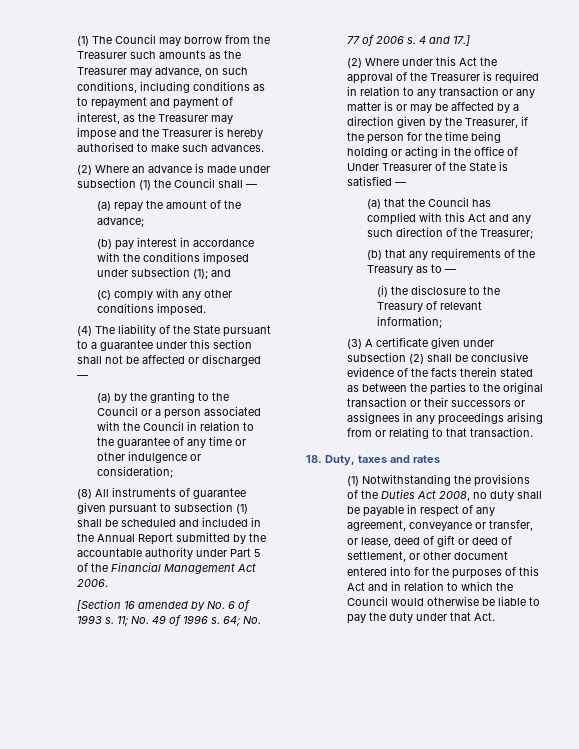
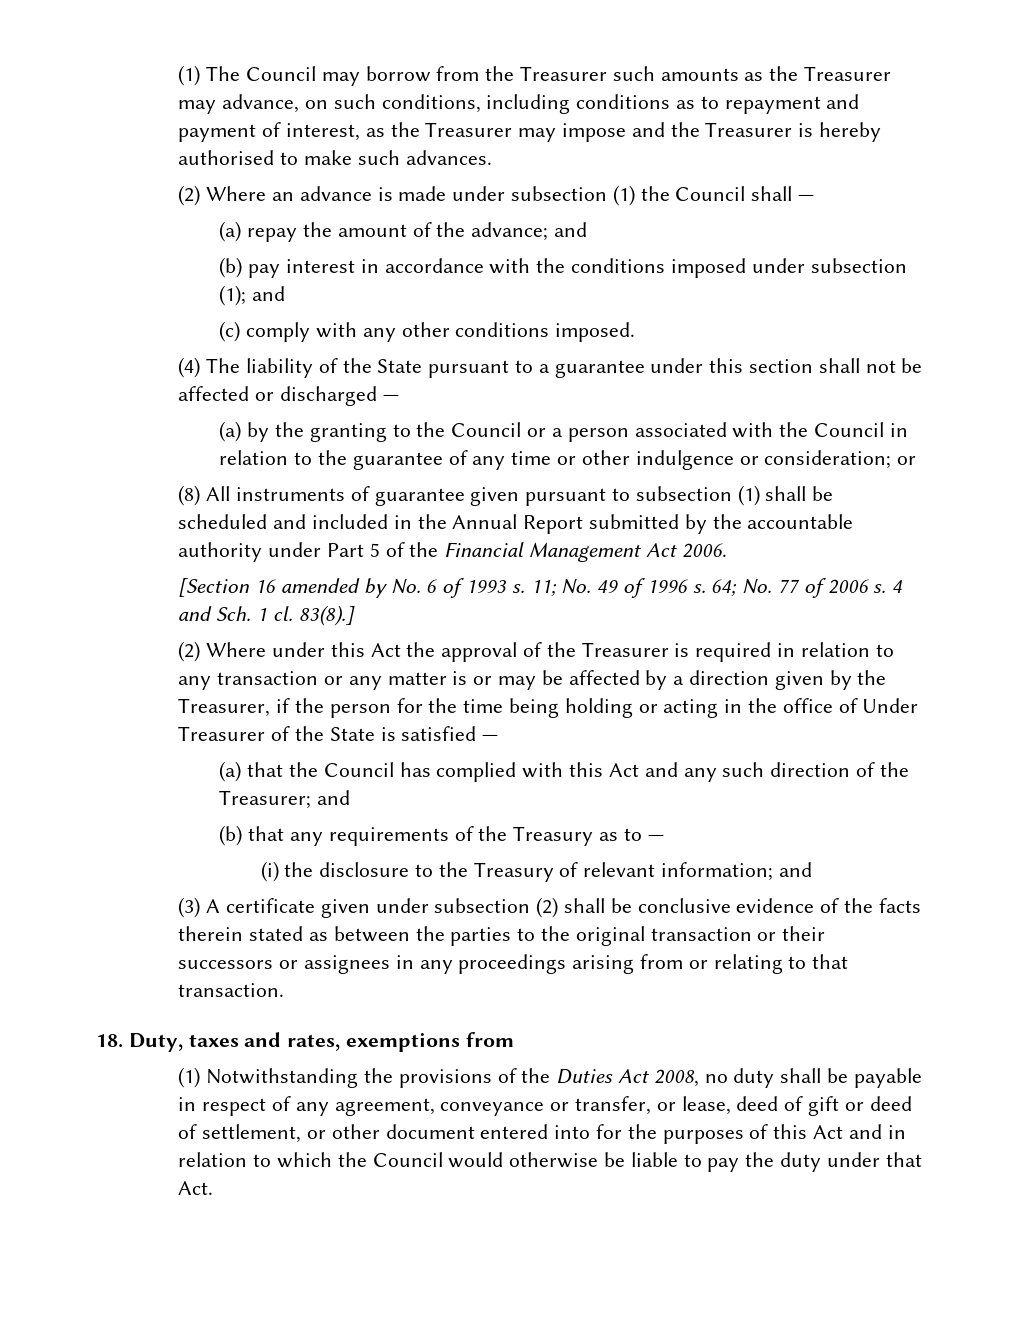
(145, 222) none -> [554,222,588,237] and
(174, 472) none -> [897,456,917,465] or
[452,35,470,46] 17.] -> [216,605,355,626] Sch. 1 cl. 83(8).]
(534, 234) none -> [317,790,351,805] and
(443, 322) none -> [778,862,812,877] and
[413,455,440,463] rates -> [287,1032,514,1052] rates, exemptions from

